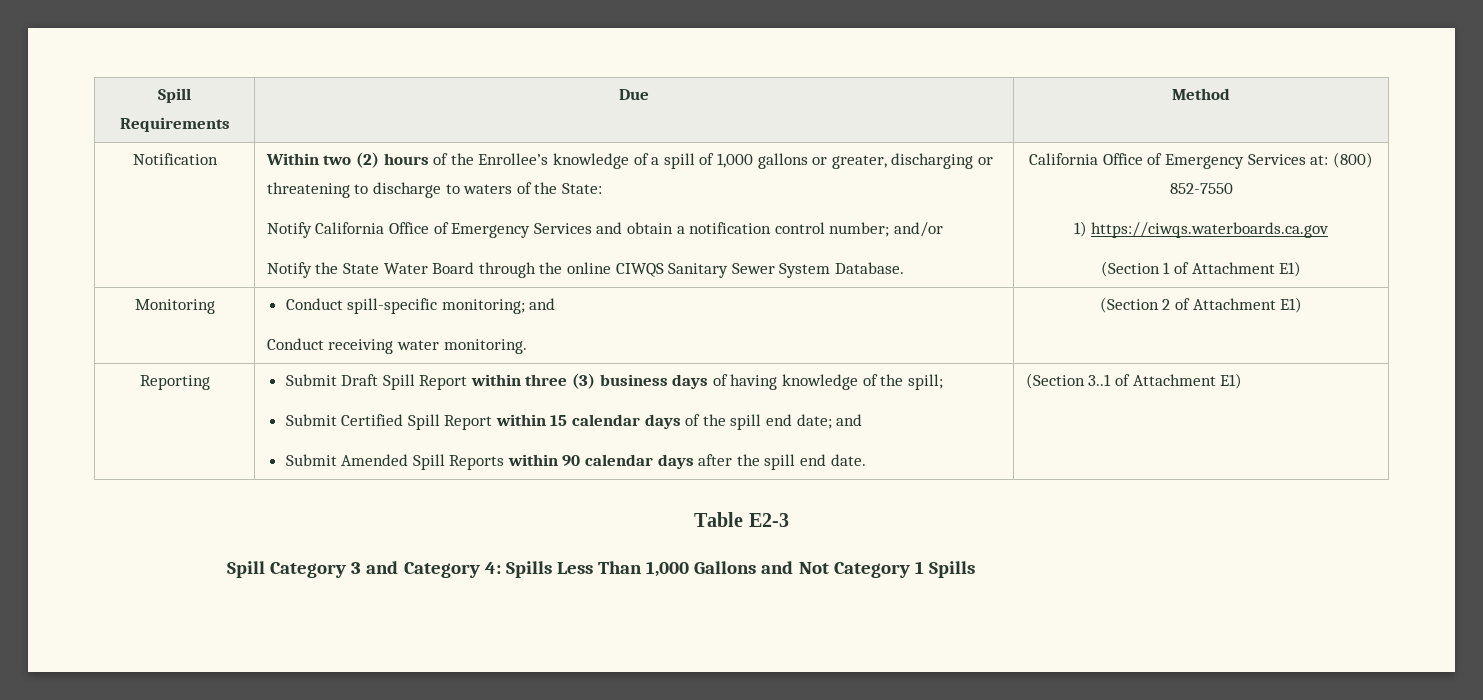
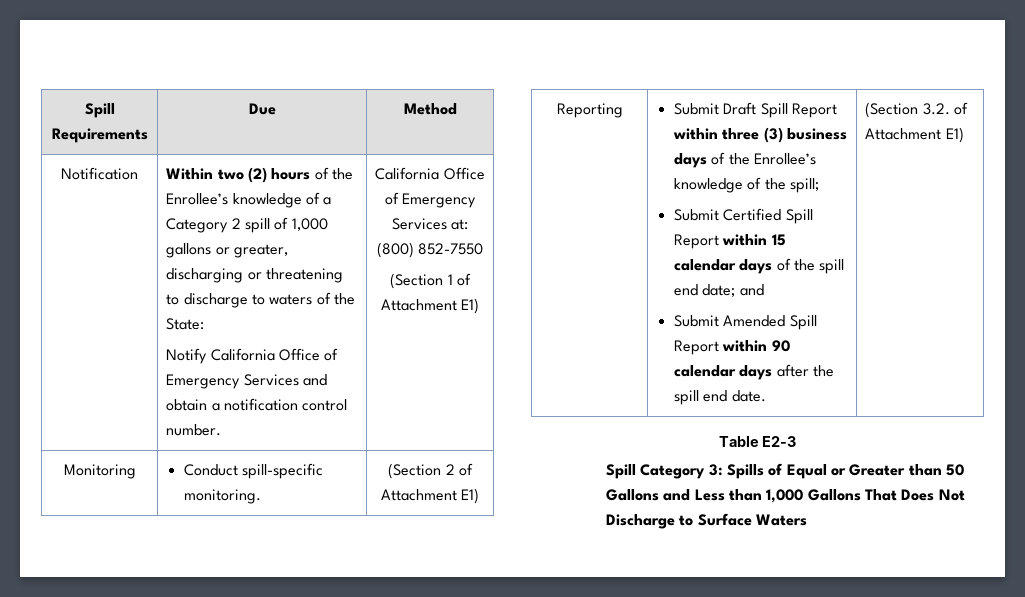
(660, 161) none -> [166,218,241,233] Category 2
[829,222,943,237] [266,262,904,278] number; and/or // Notify the State Water Board through the online CIWQS Sanitary Sewer System Database. -> [166,424,222,436] number.
[1073,221,1330,238] // 1) https://ciwqs.waterboards.ca.gov -> (484, 249) none
[441,298,556,314] [266,338,440,354] monitoring; and // Conduct receiving water -> (324, 471) none
[730,374,778,390] having -> [728,153,816,165] the Enrollee’s
[449,455,505,470] Reports -> [673,340,719,355] Report
[1088,374,1112,386] 3..1 -> [922,103,950,115] 3.2.
[351,561,975,578] 3 and Category 4: Spills Less Than 1,000 Gallons and Not Category 1 Spills -> [708,463,964,479] [605,489,965,503] [605,513,807,529] 3: Spills of Equal or Greater than 50 Gallons and Less than 1,000 Gallons That Does Not Discharge to Surface Waters

